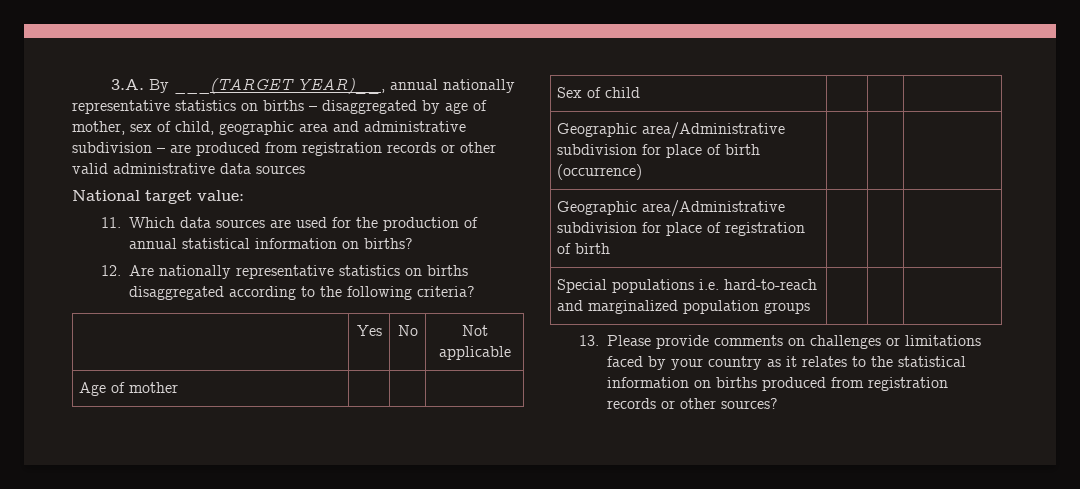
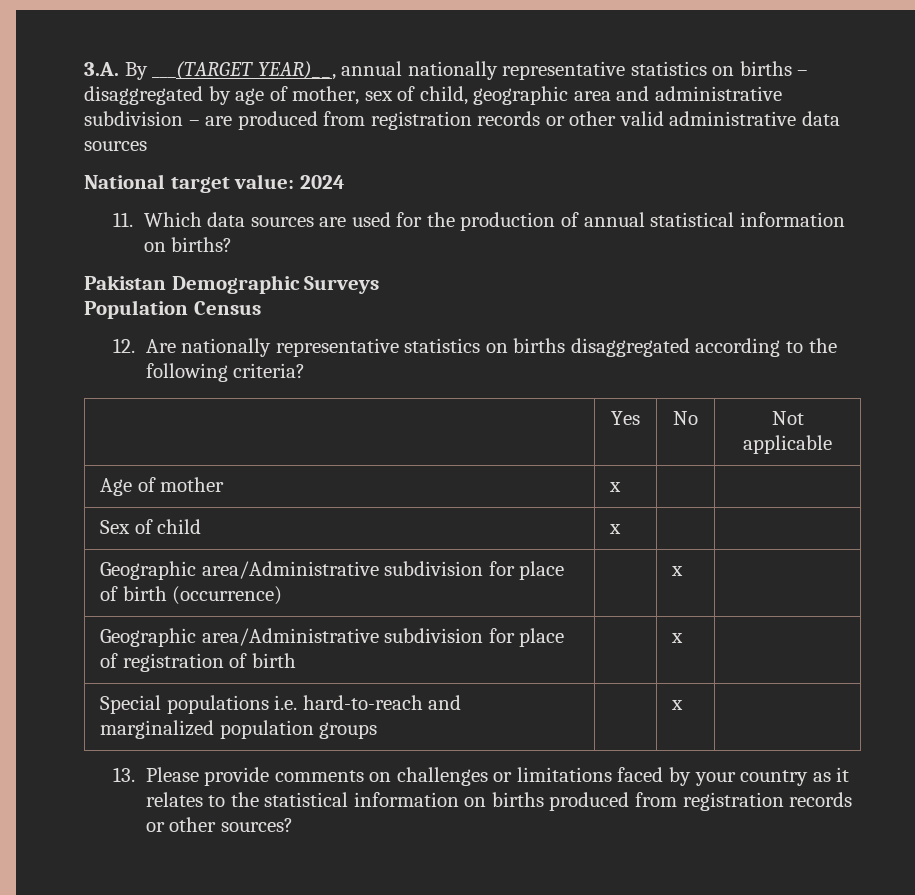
(244, 195) none -> [299,175,345,189] 2024
(414, 243) none -> [84,275,380,294] [84,300,261,319] // Pakistan Demographic Surveys // Population Census
(179, 387) none -> [608,482,621,492] x
(641, 92) none -> [608,524,621,534] x
(643, 172) none -> [670,566,683,576] x
(611, 248) none -> [670,633,683,643] x
(811, 308) none -> [670,700,683,710] x

